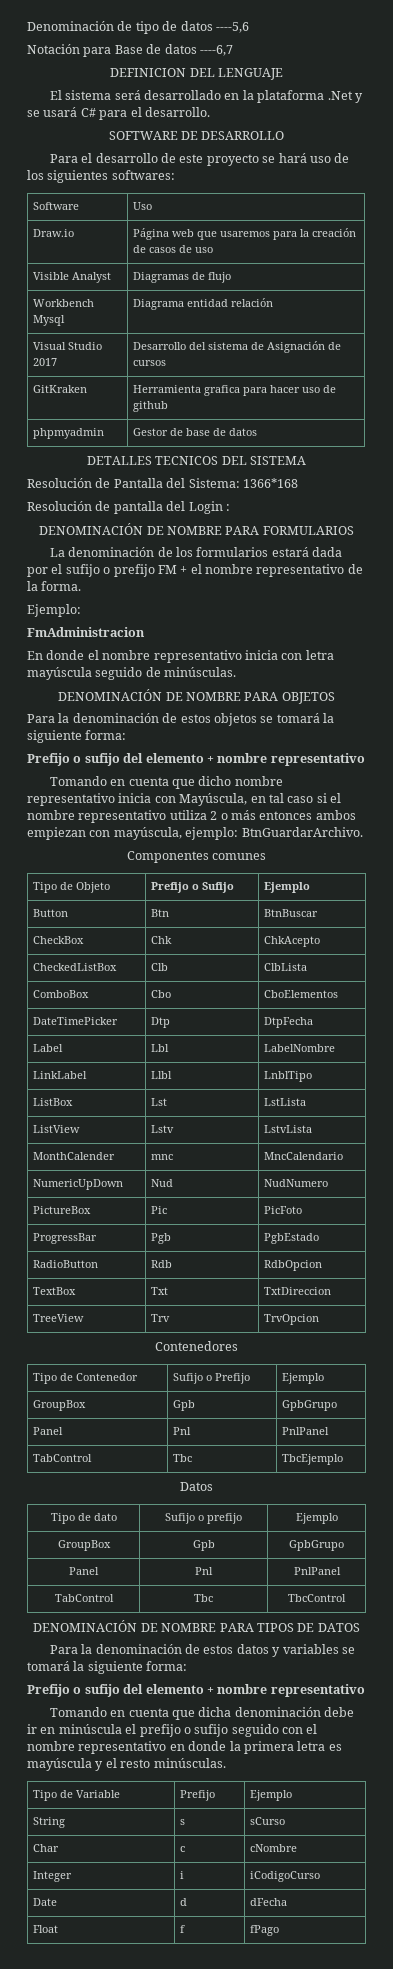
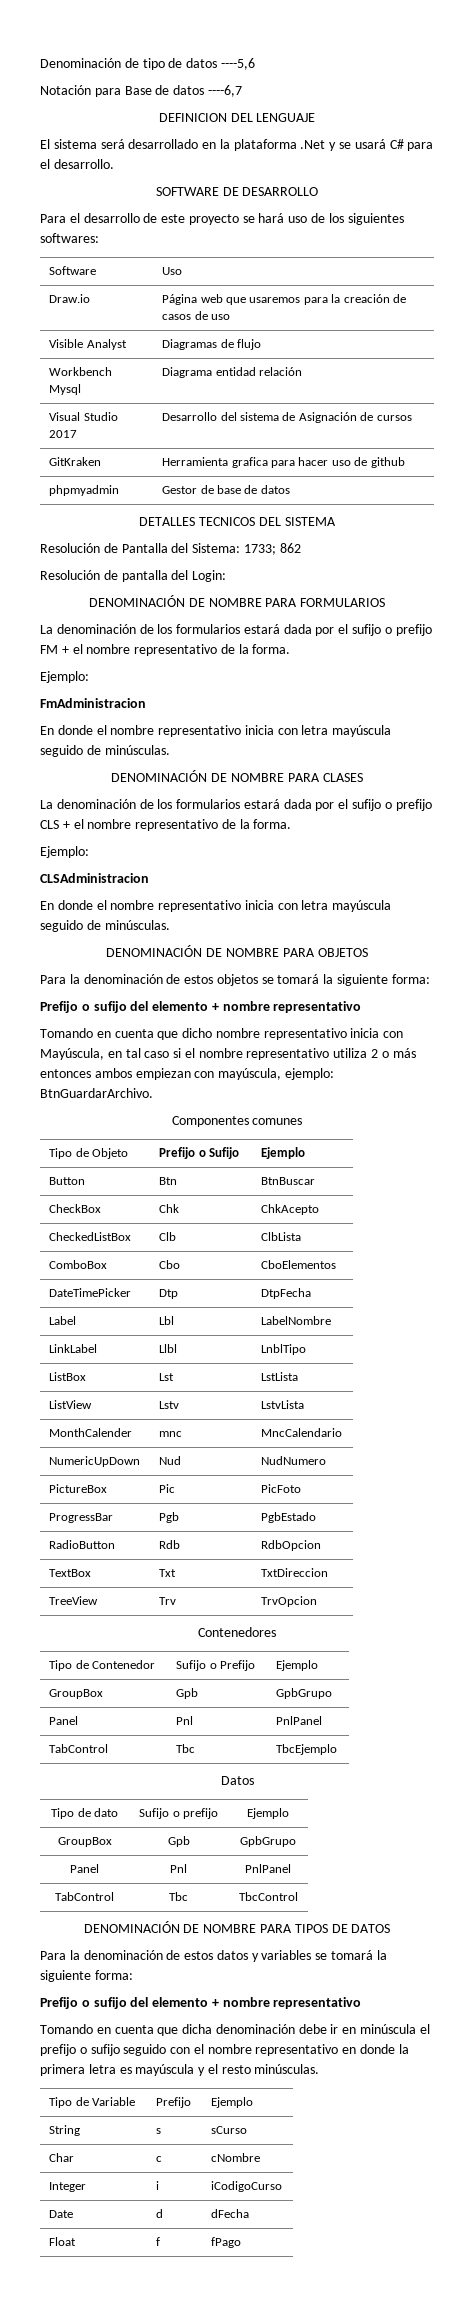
[242,478,298,488] 1366*168 -> [243,543,301,555] 1733; 862
[188,501,230,514] Login : -> [192,570,227,582] Login:
(237, 672) none -> [111,770,363,782] [40,799,432,811] [40,819,292,831] [40,846,89,858] [40,873,149,883] [40,900,392,912] [40,920,170,932] // DENOMINACIÓN DE NOMBRE PARA CLASES // La denominación de los formularios estará dada por el sufijo o prefijo CLS + el nombre representativo de la forma. // Ejemplo: // CLSAdministracion // En donde el nombre representativo inicia con letra mayúscula seguido de minúsculas.

